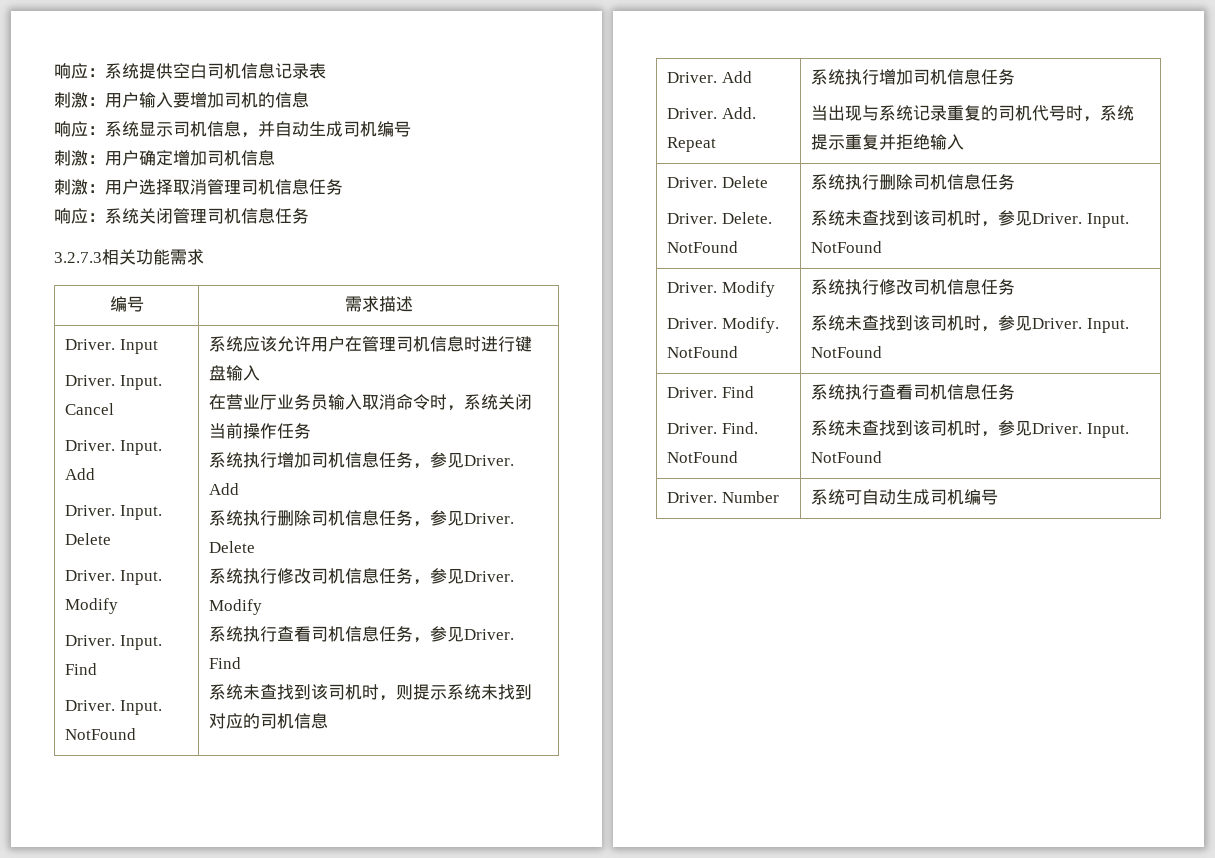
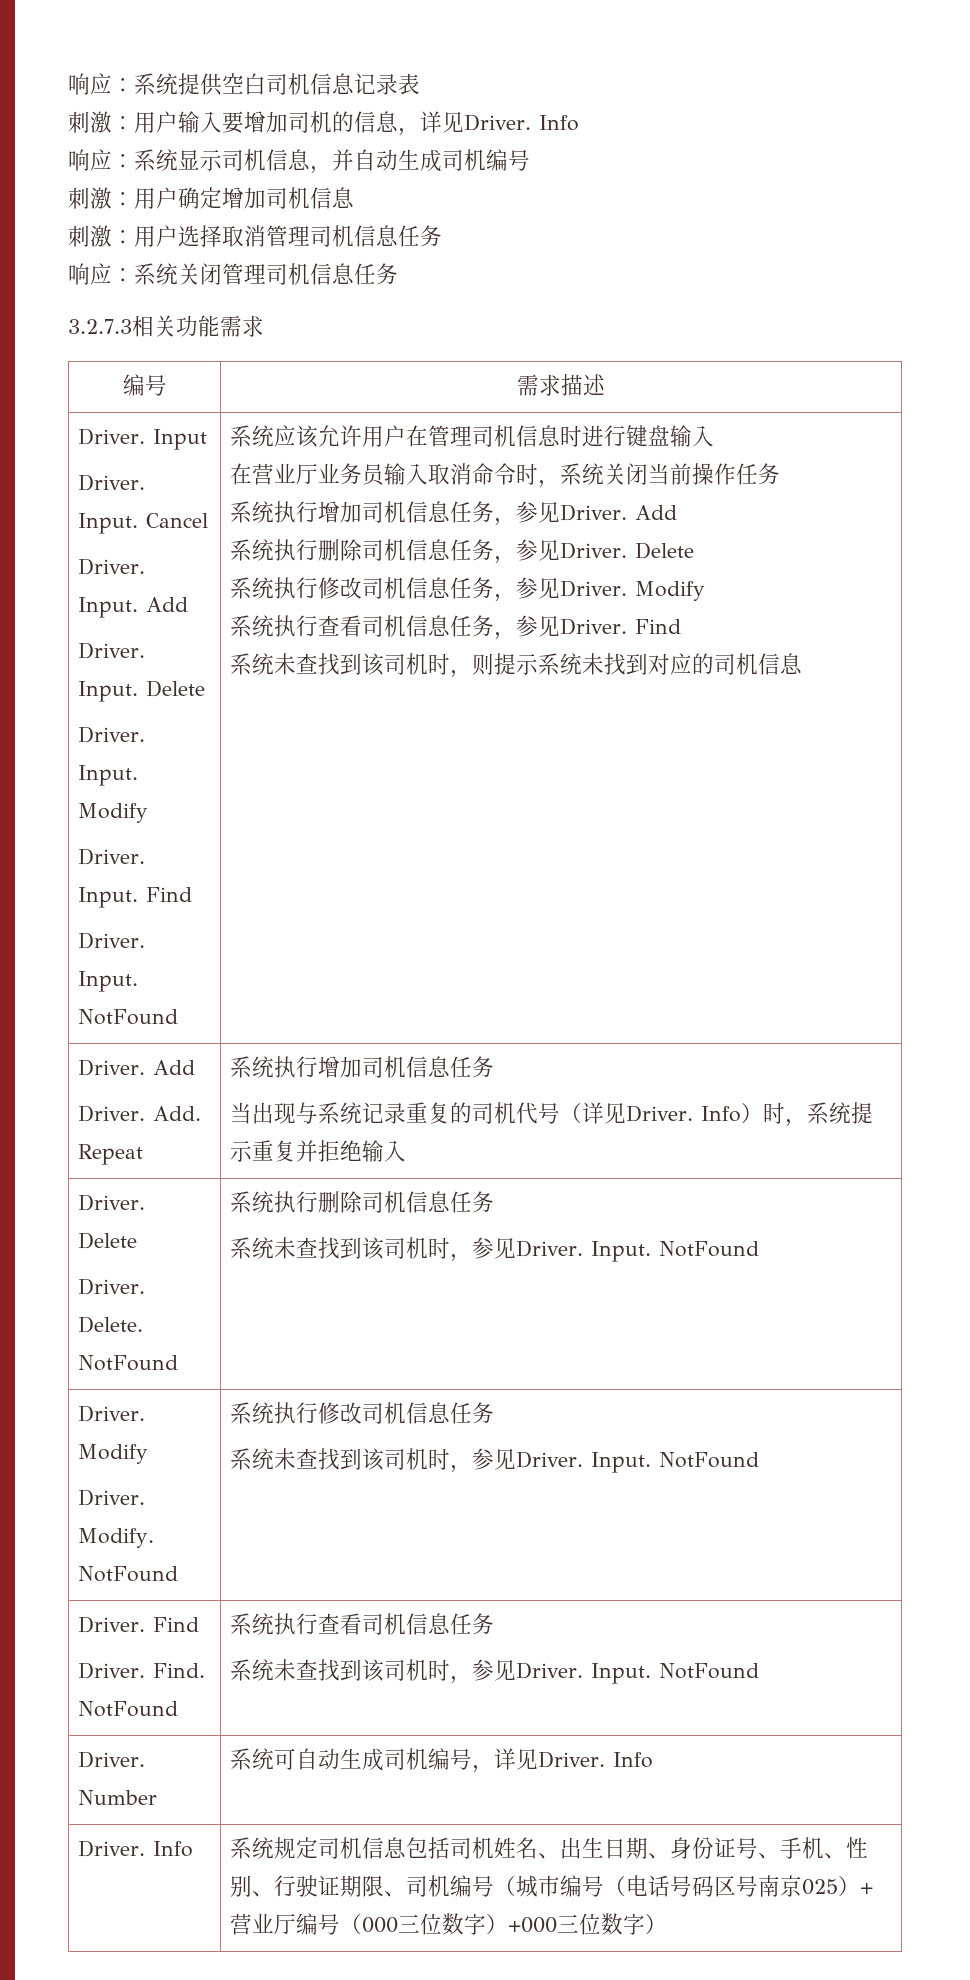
(309, 100) none -> [398,111,579,136] ，详见Driver. Info
(1067, 113) none -> [559,1102,763,1124] （详见Driver. Info）
(999, 497) none -> [471,1748,653,1773] [77,1840,193,1857] [229,1837,868,1859] [229,1875,873,1897] [229,1913,667,1935] ，详见Driver. Info // Driver. Info | 系统规定司机信息包括司机姓名、出生日期、身份证号、手机、性别、行驶证期限、司机编号（城市编号（电话号码区号南京025）+营业厅编号（000三位数字）+000三位数字）

